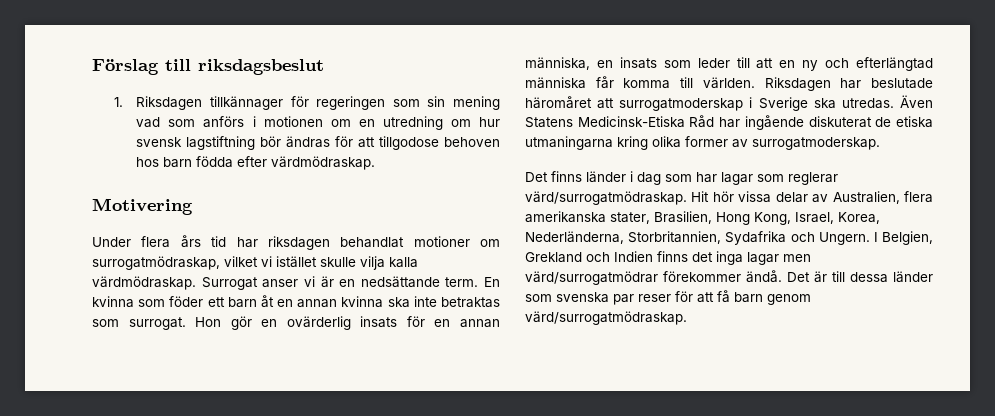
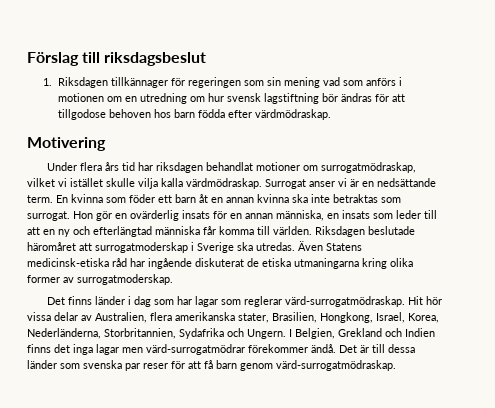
[840,78,862,89] har -> (365, 231) none
[577,115,715,128] Medicinsk-Etiska Råd -> [27,258,127,267] medicinsk-etiska råd
[525,191,687,205] värd/surrogatmödraskap. -> [285,296,406,307] värd-surrogatmödraskap.
[716,212,791,225] Hong Kong, -> [320,312,373,323] Hongkong,
[525,271,658,285] värd/surrogatmödrar -> [146,344,245,355] värd-surrogatmödrar
[525,311,687,325] värd/surrogatmödraskap. -> [276,360,396,371] värd-surrogatmödraskap.

